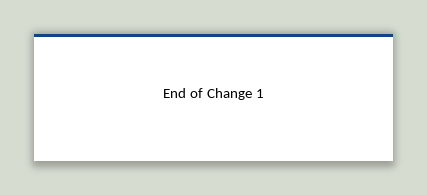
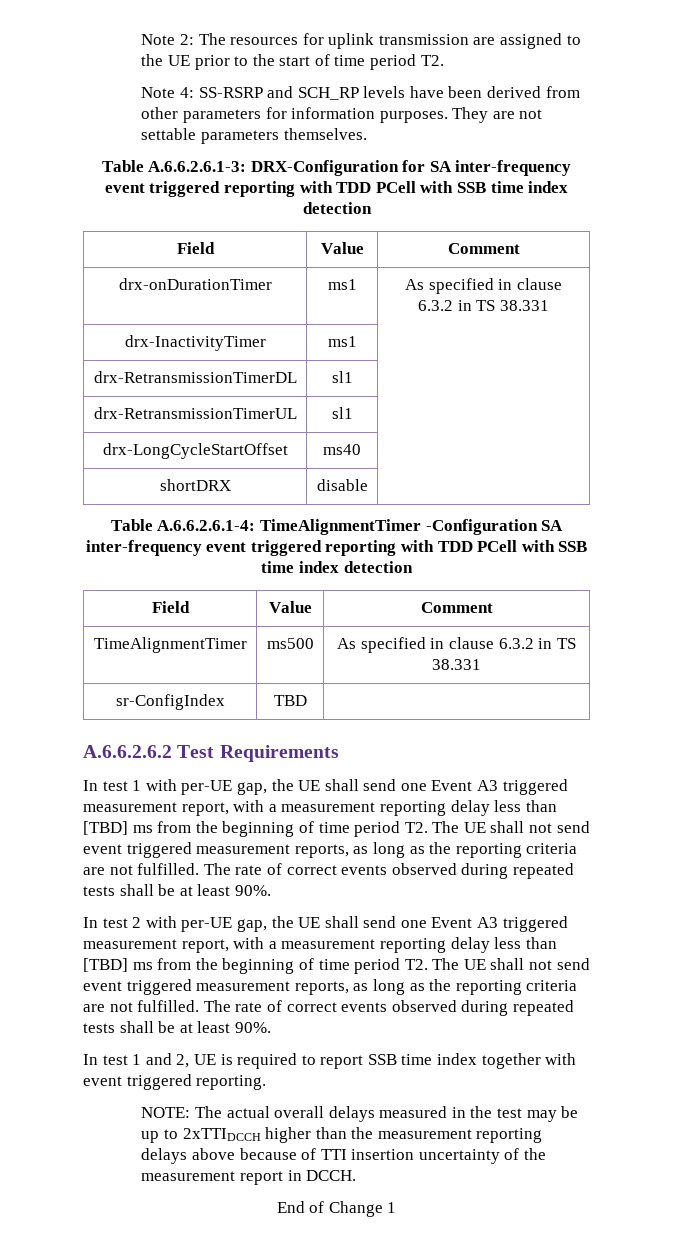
(163, 93) none -> [141,33,581,49] [141,54,444,70] [141,86,580,100] [141,107,543,123] [141,128,367,144] [101,160,572,176] [104,181,569,197] [302,202,372,214] [176,242,215,254] [320,242,364,254] [447,243,520,254] [118,278,272,290] [327,279,357,290] [405,278,562,294] [418,300,549,311] [124,335,266,351] [327,336,357,347] [93,371,297,383] [331,371,353,383] [93,407,297,419] [331,407,353,419] [102,443,288,459] [323,444,361,455] [159,479,231,491] [316,479,368,491] [110,519,564,535] [85,540,588,556] [261,561,413,573] [151,601,190,613] [268,601,312,613] [420,602,493,613] [93,637,247,653] [266,638,314,649] [337,637,576,653] [432,659,481,670] [115,694,225,710] [273,695,307,706] [83,745,339,762] [83,779,568,795] [83,800,557,816] [83,821,590,837] [83,842,578,858] [83,863,574,879] [83,884,271,896] [83,916,568,932] [83,937,557,953] [83,958,590,974] [83,979,578,995] [83,1000,574,1016] [83,1021,271,1033] [83,1053,577,1069] [83,1074,267,1090] [141,1106,579,1122] [141,1127,543,1143] [141,1148,547,1164] [141,1170,357,1185] Note 2: The resources for uplink transmission are assigned to the UE prior to the start of time period T2. // Note 4: SS-RSRP and SCH_RP levels have been derived from other parameters for information purposes. They are not settable parameters themselves. // Table A.6.6.2.6.1-3: DRX-Configuration for SA inter-frequency event triggered reporting with TDD PCell with SSB time index detection // Field | Value | Comment // drx-onDurationTimer | ms1 | As specified in clause 6.3.2 in TS 38.331 // drx-InactivityTimer | ms1 | // drx-RetransmissionTimerDL | sl1 | // drx-RetransmissionTimerUL | sl1 | // drx-LongCycleStartOffset | ms40 | // shortDRX | disable | // Table A.6.6.2.6.1-4: TimeAlignmentTimer -Configuration SA inter-frequency event triggered reporting with TDD PCell with SSB time index detection // Field | Value | Comment // TimeAlignmentTimer | ms500 | As specified in clause 6.3.2 in TS 38.331 // sr-ConfigIndex | TBD | // A.6.6.2.6.2 Test Requirements // In test 1 with per-UE gap, the UE shall send one Event A3 triggered measurement report, with a measurement reporting delay less than [TBD] ms from the beginning of time period T2. The UE shall not send event triggered measurement reports, as long as the reporting criteria are not fulfilled. The rate of correct events observed during repeated tests shall be at least 90%. // In test 2 with per-UE gap, the UE shall send one Event A3 triggered measurement report, with a measurement reporting delay less than [TBD] ms from the beginning of time period T2. The UE shall not send event triggered measurement reports, as long as the reporting criteria are not fulfilled. The rate of correct events observed during repeated tests shall be at least 90%. // In test 1 and 2, UE is required to report SSB time index together with event triggered reporting. // NOTE: The actual overall delays measured in the test may be up to 2xTTIDCCH higher than the measurement reporting delays above because of TTI insertion uncertainty of the measurement report in DCCH. //

